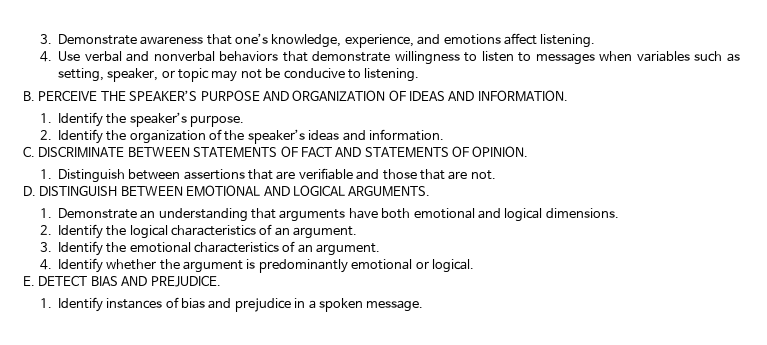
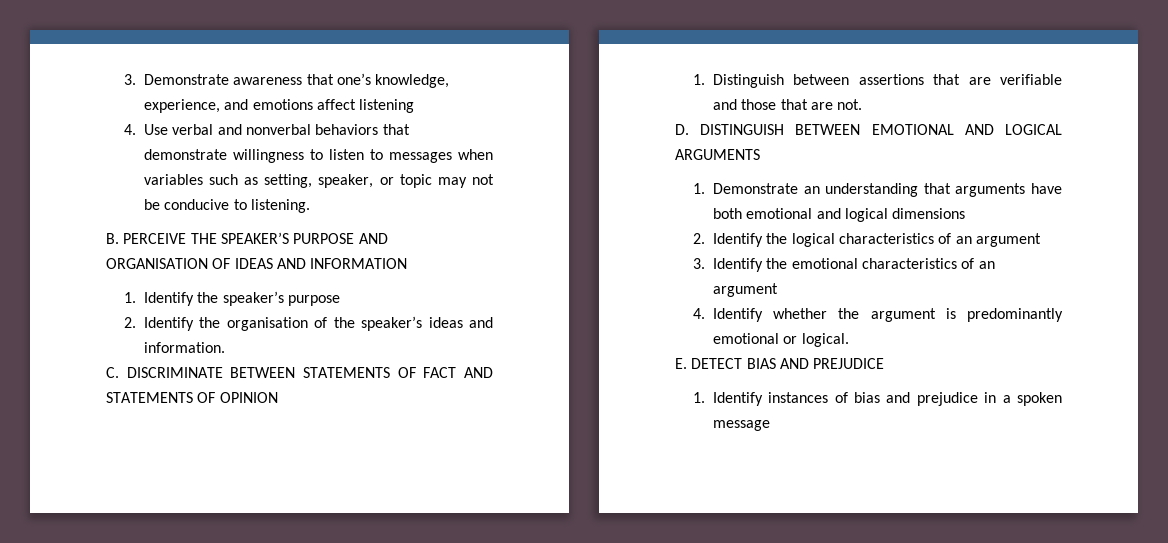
[540,34,596,48] listening. -> [359,99,415,113] listening
[292,90,386,101] ORGANIZATION -> [106,258,208,269] ORGANISATION
[477,90,568,102] INFORMATION. -> [310,258,408,269] INFORMATION
[190,115,245,127] [39,129,206,144] purpose. // 2. Identify the organization -> [287,295,340,306] [123,317,308,331] purpose // 2. Identify the organisation
[472,146,529,157] OPINION. -> [219,392,278,403] OPINION
[348,185,431,197] ARGUMENTS. -> [675,149,760,160] ARGUMENTS
[545,208,619,218] dimensions. -> [892,208,966,219] dimensions
[293,226,358,239] argument. -> [975,233,1041,247] argument
[316,243,381,256] argument. -> [712,283,778,297] argument
[150,275,221,287] PREJUDICE. -> [813,358,885,369] PREJUDICE
[366,300,424,312] message. -> [712,420,770,431] message

